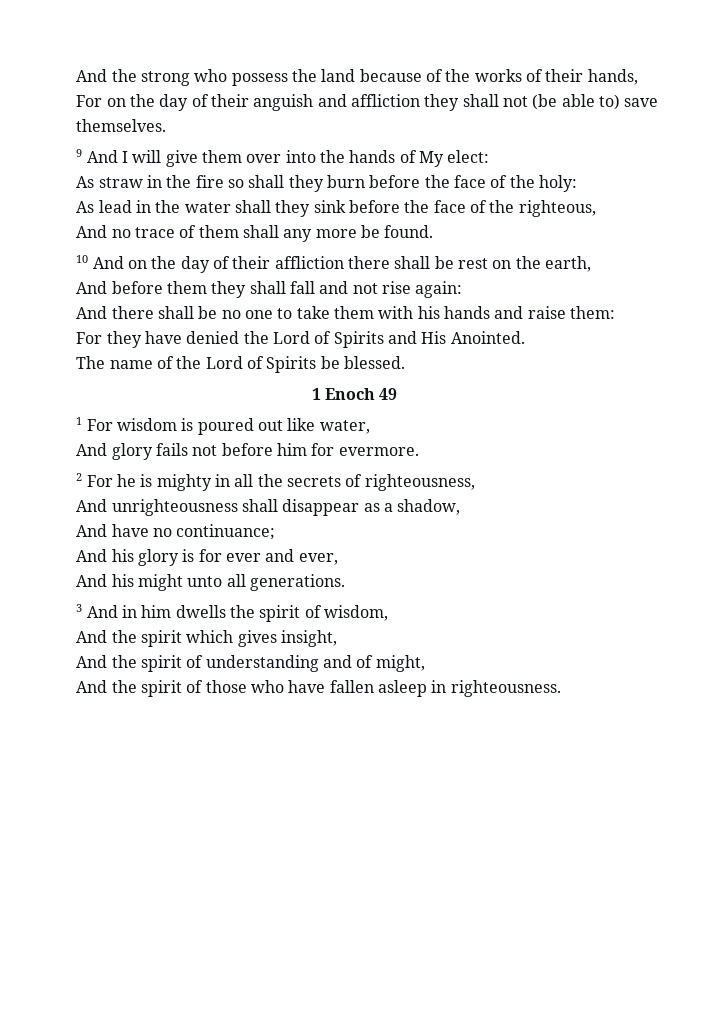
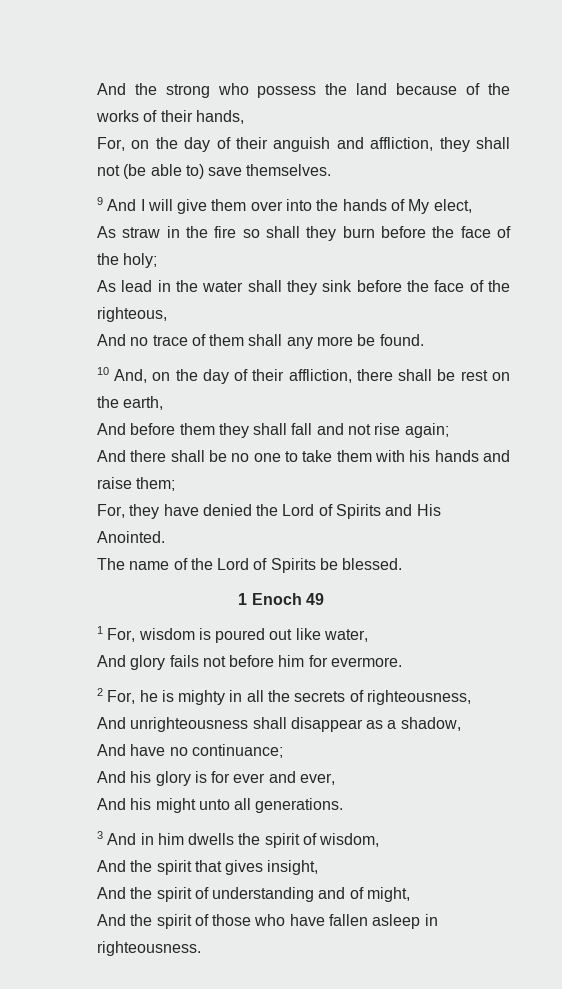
[76,95,103,107] For -> [96,137,125,151] For,
[351,94,421,107] affliction -> [370,137,434,151] affliction,
[447,150,490,163] elect: -> [433,199,472,213] elect,
[538,175,577,192] holy: -> [123,253,158,268] holy;
[92,256,344,273] And on the day of their affliction -> [114,369,352,384] And, on the day of their affliction,
[415,281,463,298] again: -> [404,423,449,438] again;
[569,306,615,319] [76,332,103,344] them: // For -> [136,477,176,491] [96,504,125,518] them; // For,
[86,419,113,431] For -> [107,628,136,642] For,
[86,475,113,487] For -> [107,690,136,704] For,
[186,630,234,643] which -> [194,860,222,872] that

